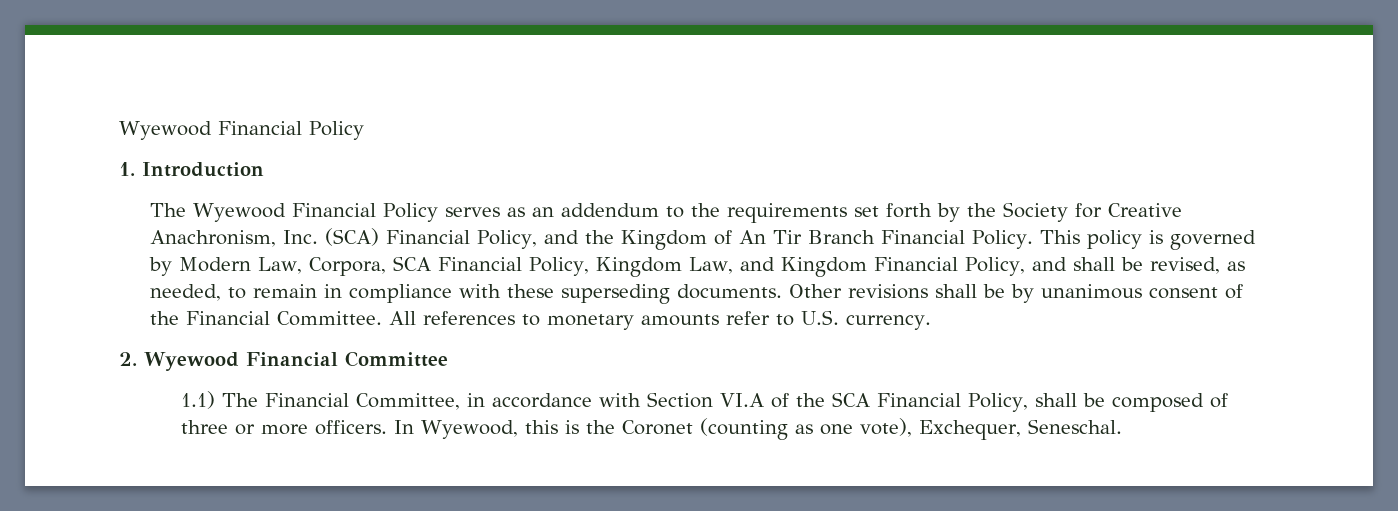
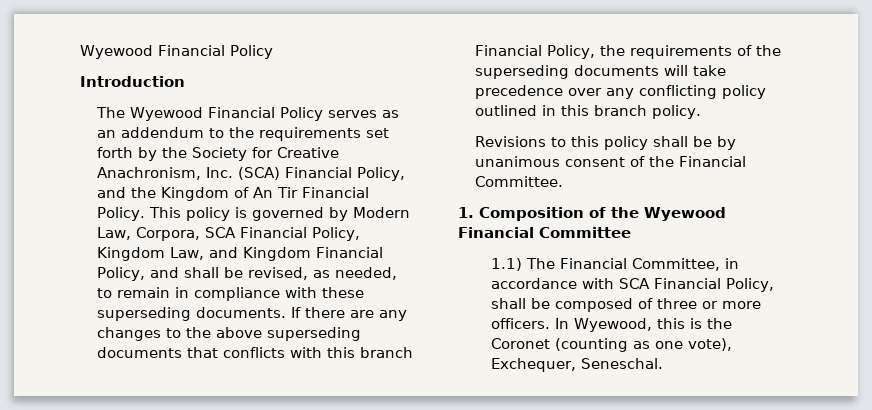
[119,162,135,176] 1. -> (273, 52) none
[808,230,876,244] Branch -> (298, 192) none
[789,284,929,299] Other revisions -> [290,307,407,321] [96,327,361,341] [96,347,413,358] [474,45,781,59] [474,65,726,79] [474,85,766,99] [474,105,701,119] [474,136,648,150] If there are any changes to the above superseding documents that conflicts with this branch Financial Policy, the requirements of the superseding documents will take precedence over any conflicting policy outlined in this branch policy. // Revisions to this policy
[389,310,932,330] [119,352,137,366] All references to monetary amounts refer to U.S. currency. // 2. -> [458,207,639,221] // 1. Composition of the
[647,392,826,408] Section VI.A of the -> (615, 283) none

